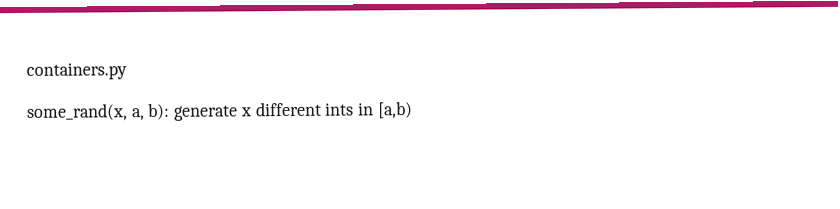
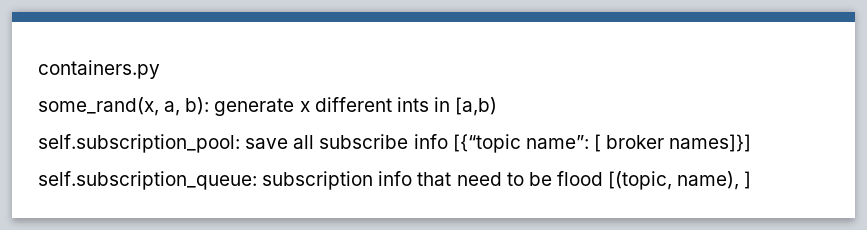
(413, 110) none -> [38,134,752,153] [38,171,752,190] // self.subscription_pool: save all subscribe info [{“topic name”: [ broker names]}] // self.subscription_queue: subscription info that need to be flood [(topic, name), ]

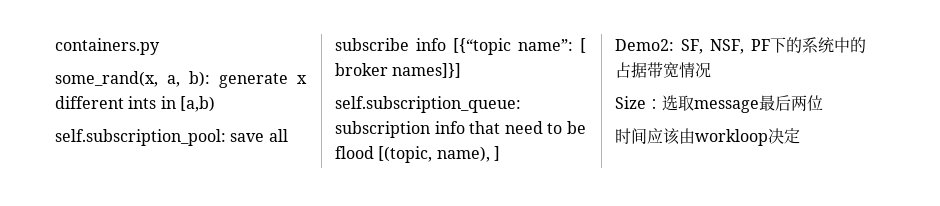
(752, 180) none -> [615,37,866,54] [615,62,711,78] [615,95,823,113] [615,128,800,146] // Demo2: SF, NSF, PF下的系统中的占据带宽情况 // Size：选取message最后两位 // 时间应该由workloop决定

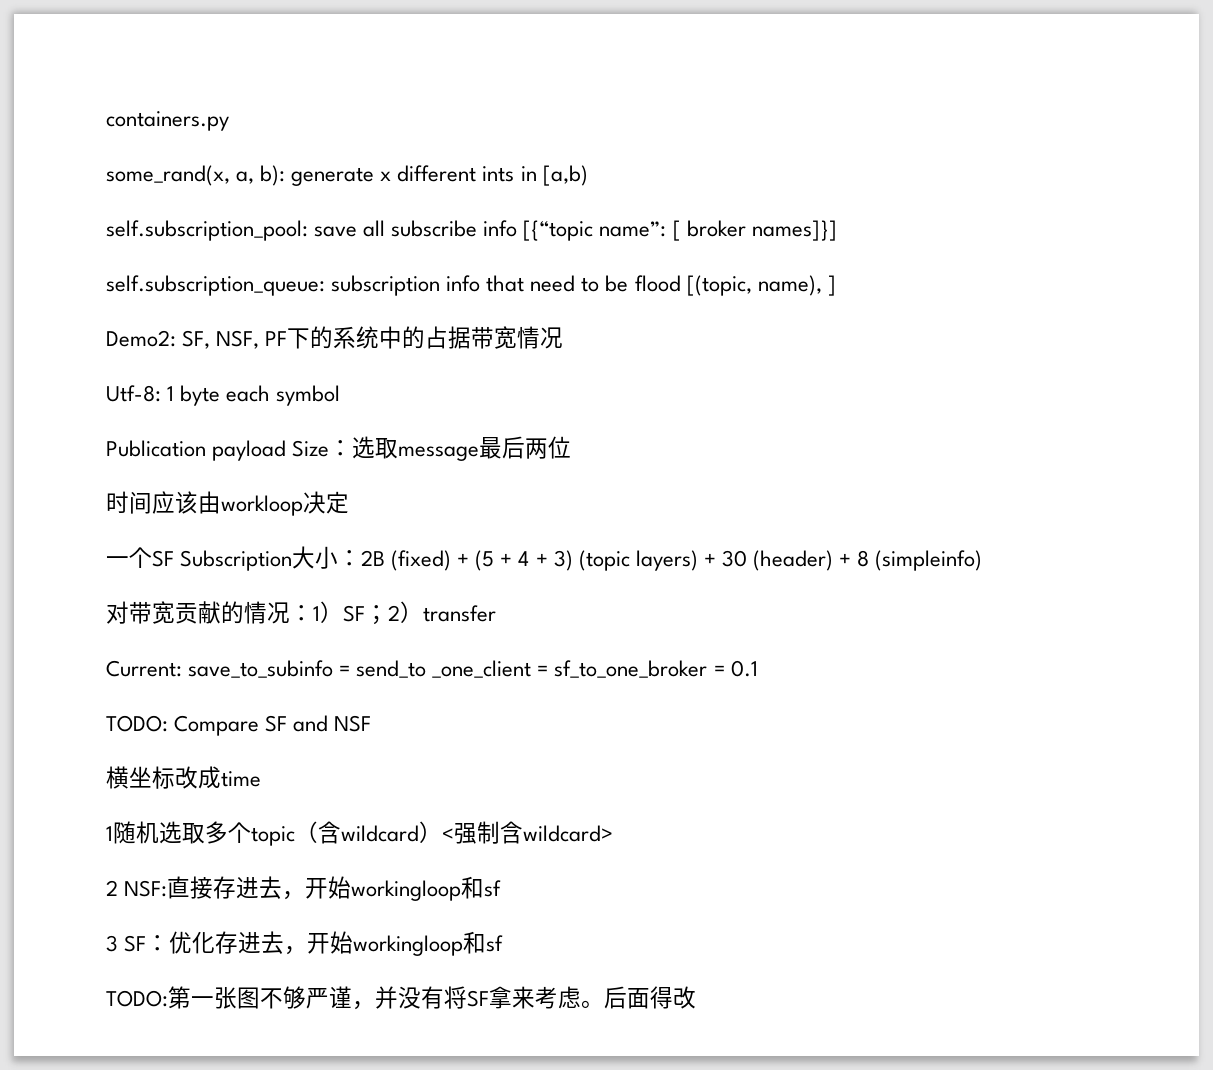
(711, 70) none -> [106,385,341,406] [106,440,287,461] Utf-8: 1 byte each symbol // Publication payload
(800, 136) none -> [106,546,983,571] [106,601,496,625] [106,660,758,678] [106,715,372,736] [106,766,261,789] [106,821,613,846] [106,876,502,901] [106,931,504,956] [106,986,696,1010] // 一个SF Subscription大小：2B (fixed) + (5 + 4 + 3) (topic layers) + 30 (header) + 8 (simpleinfo) // 对带宽贡献的情况：1）SF；2）transfer // Current: save_to_subinfo = send_to _one_client = sf_to_one_broker = 0.1 // TODO: Compare SF and NSF // 横坐标改成time // 1随机选取多个topic（含wildcard）<强制含wildcard> // 2 NSF:直接存进去，开始workingloop和sf // 3 SF：优化存进去，开始workingloop和sf // TODO:第一张图不够严谨，并没有将SF拿来考虑。后面得改

